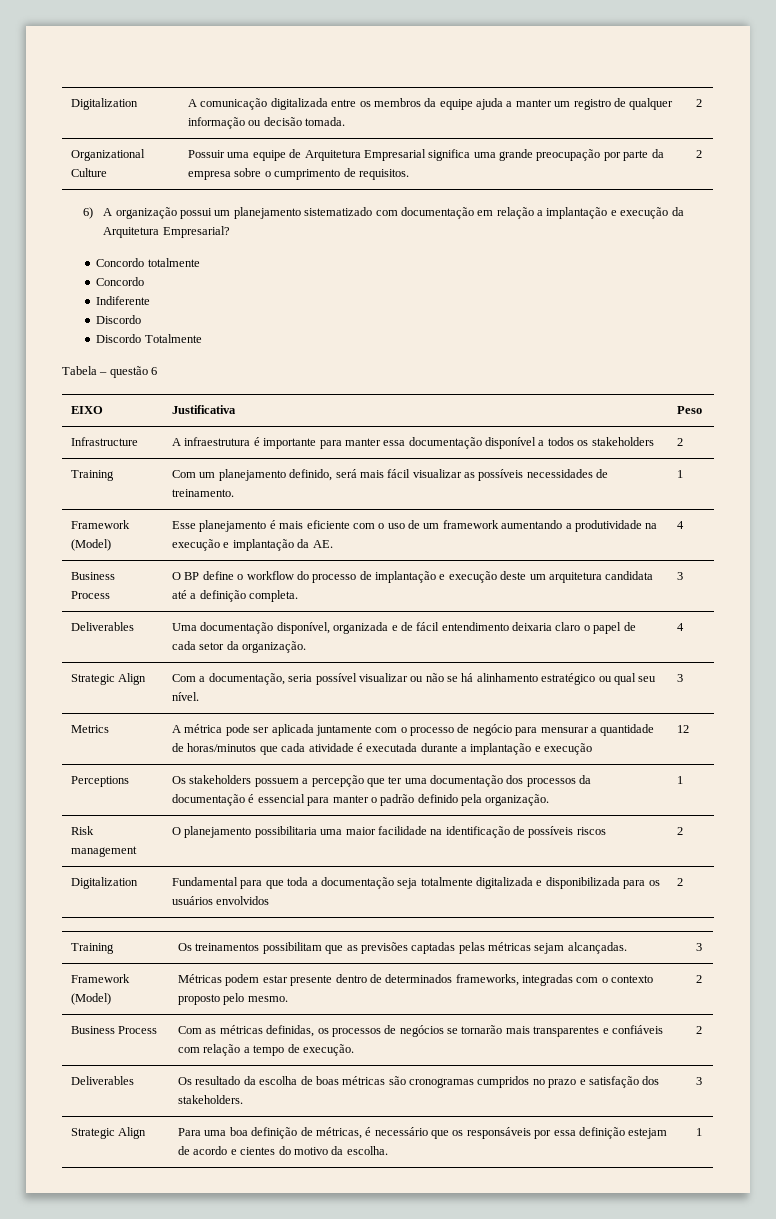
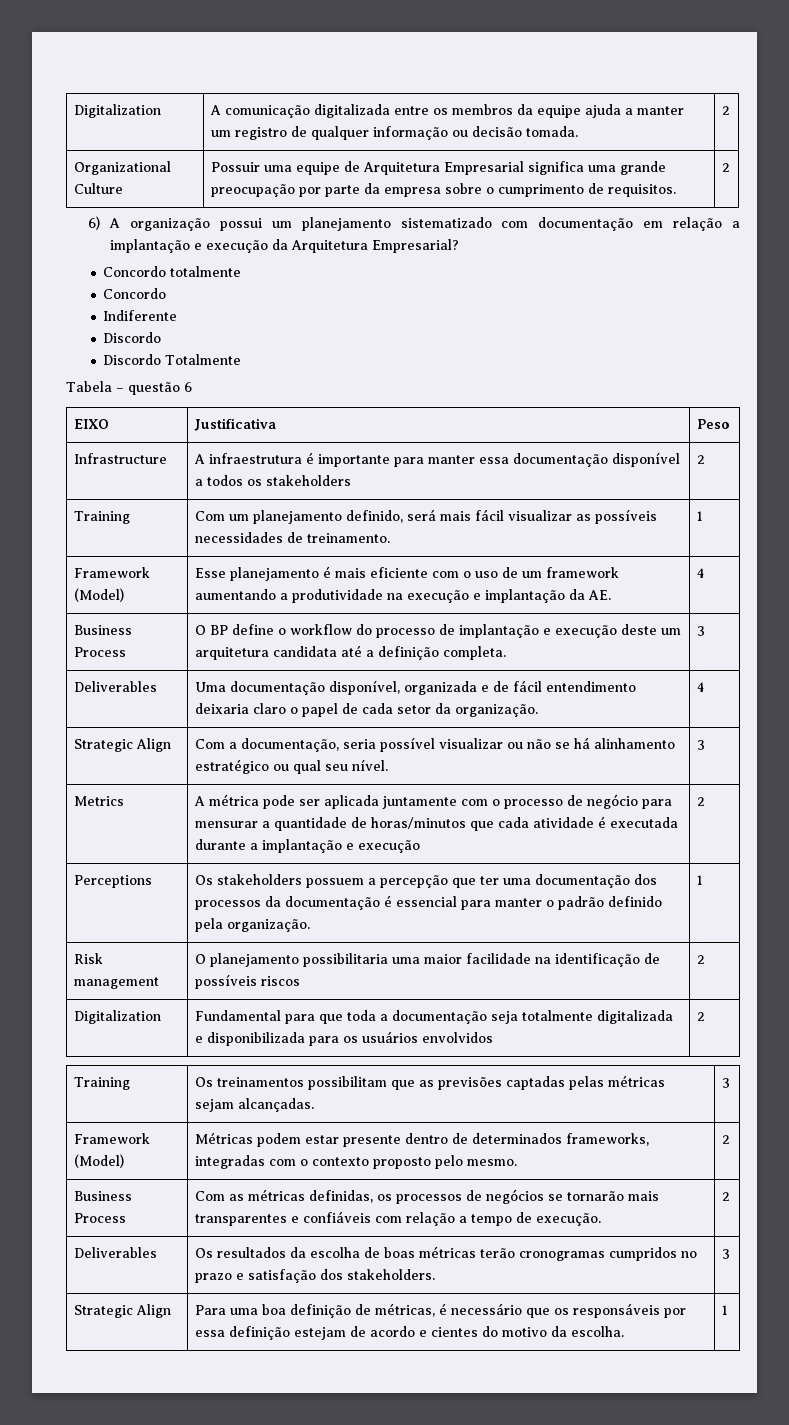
[677,725,690,733] 12 -> [696,797,705,806] 2
[195,1076,241,1085] resultado -> [216,1247,286,1258] resultados
[388,1076,406,1085] são -> [479,1248,515,1258] terão

